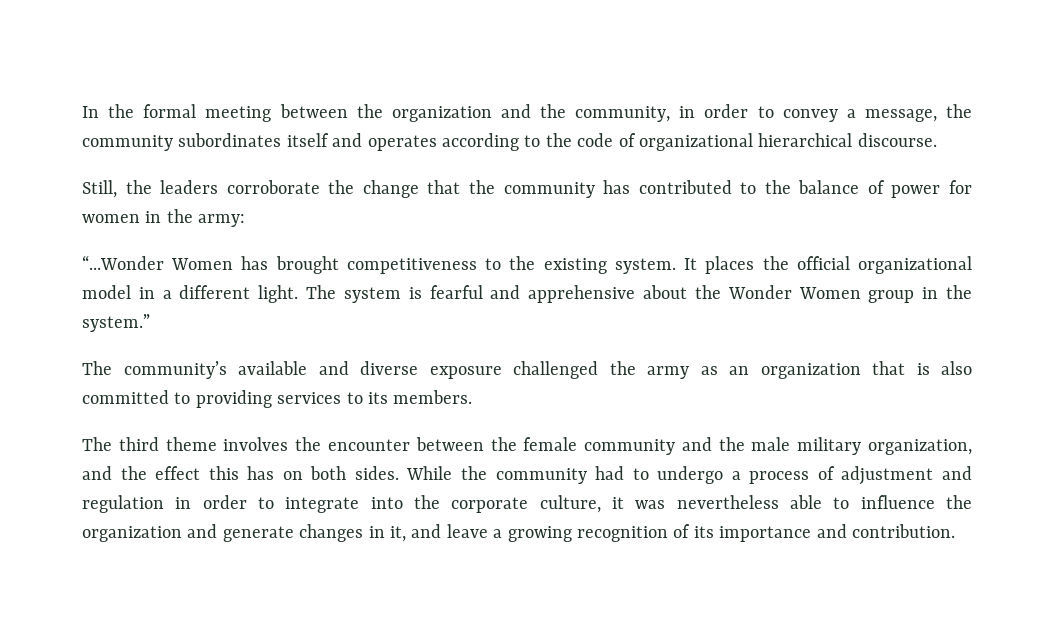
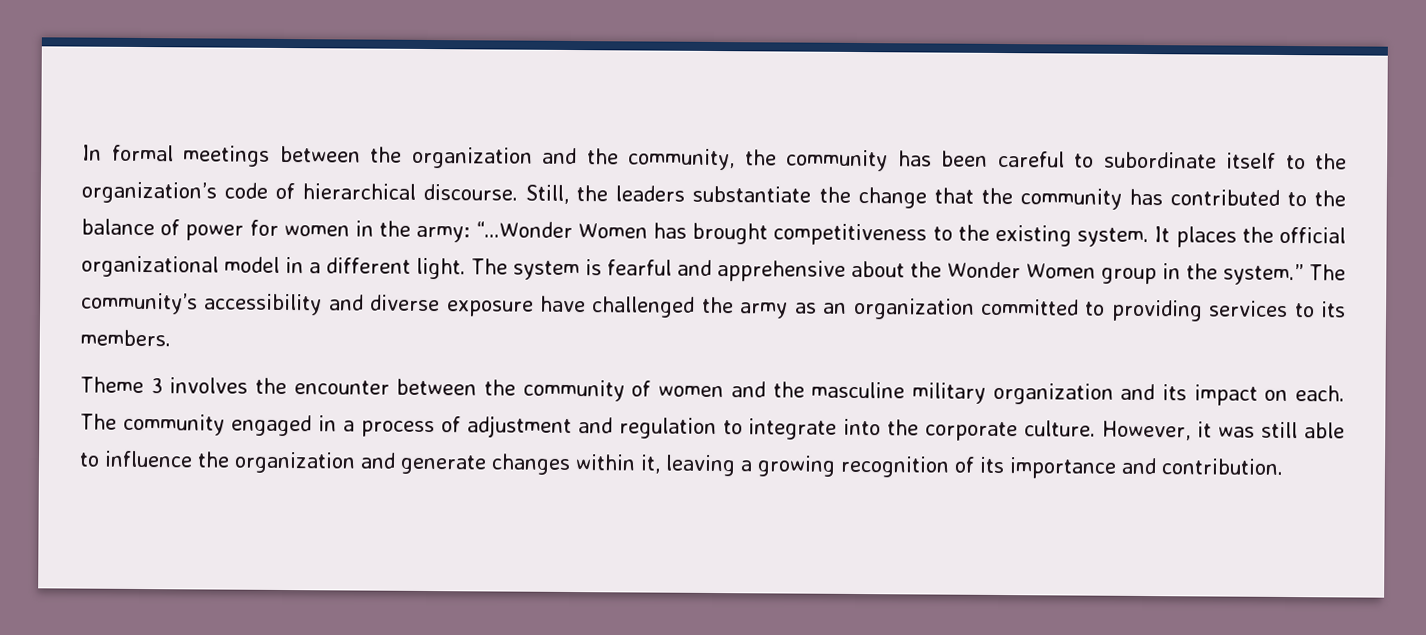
[108,104,272,122] the formal meeting -> [111,144,270,167] formal meetings
[679,104,972,122] [82,133,572,151] in order to convey a message, the community subordinates itself and operates according to the -> [744,149,1347,172] [81,181,217,204] the community has been careful to subordinate itself to the organization’s
[638,133,753,151] organizational -> (296, 191) none
(937, 140) // -> (519, 192) none
[226,180,320,194] corroborate -> [692,185,812,203] substantiate
(246, 220) // -> (471, 234) none
(150, 323) // -> (1305, 274) none
[238,361,307,375] available -> [204,293,323,316] accessibility
(502, 372) none -> [540,295,587,313] have
[872,361,972,375] that is also -> (975, 308) none
[82,437,217,451] The third theme -> [80,376,163,394] Theme 3
[523,437,973,455] [82,466,724,484] female community and the male military organization, and the effect this has on both sides. While the community had to undergo -> [522,379,1346,406] [80,413,337,437] community of women and the masculine military organization and its impact on each. The community engaged in
[175,495,247,509] in order -> (717, 428) none
[539,495,601,513] culture, -> [1024,420,1192,441] culture. However,
[676,495,779,509] nevertheless -> [1261,421,1299,439] still
[368,524,488,542] in it, and leave -> [575,454,736,477] within it, leaving

